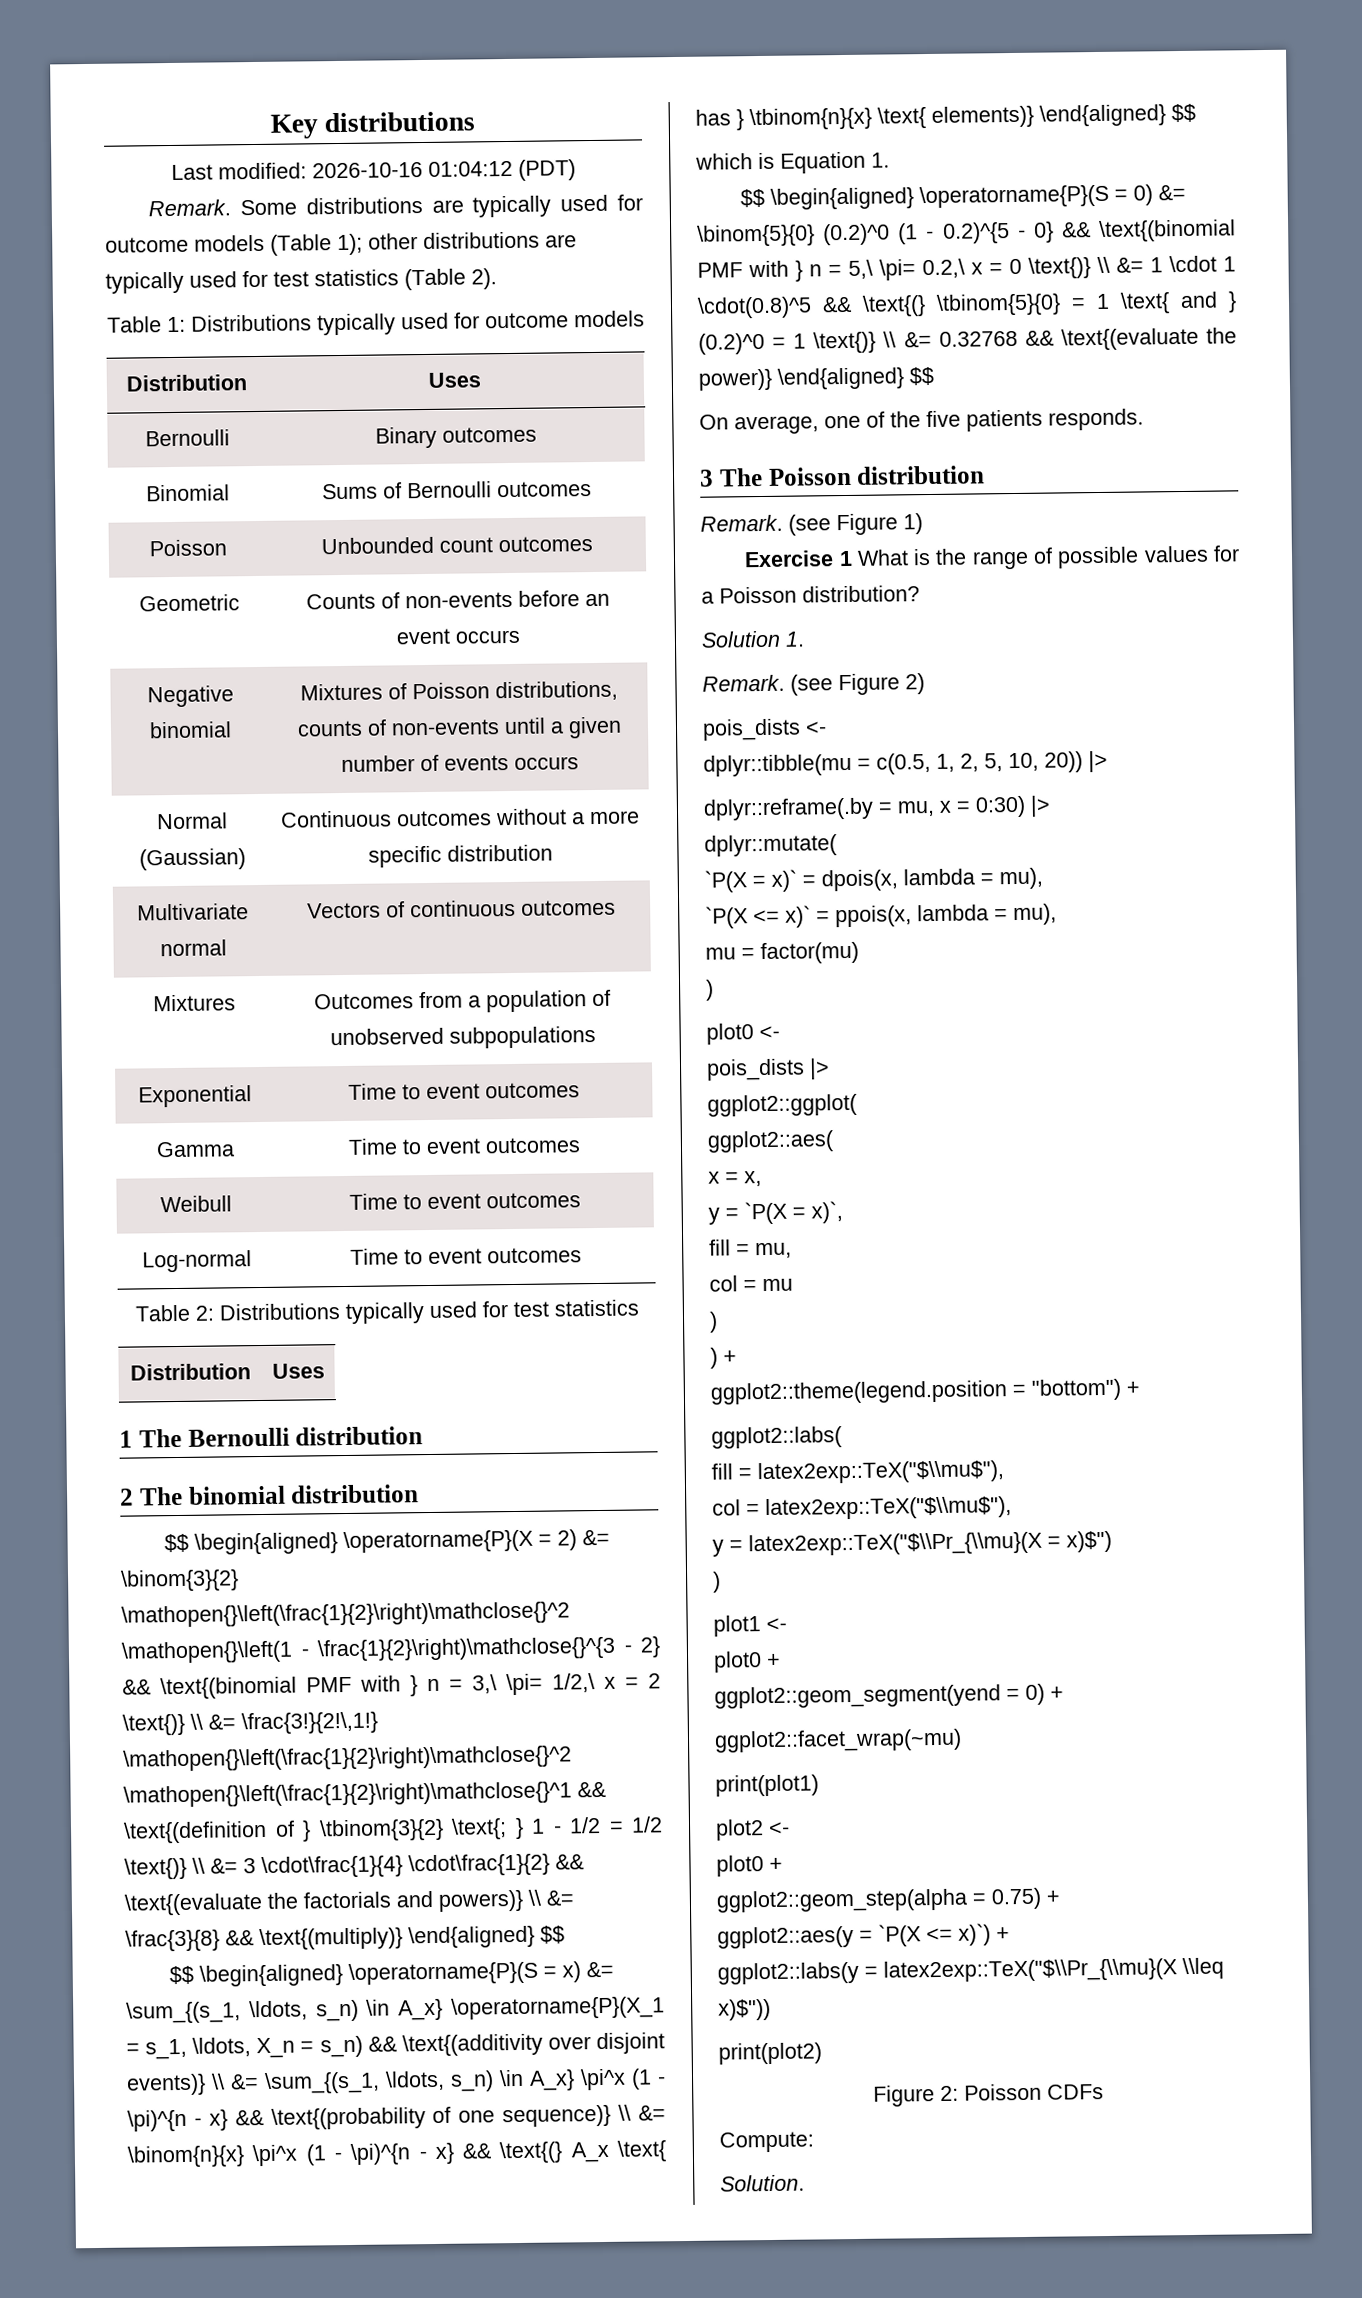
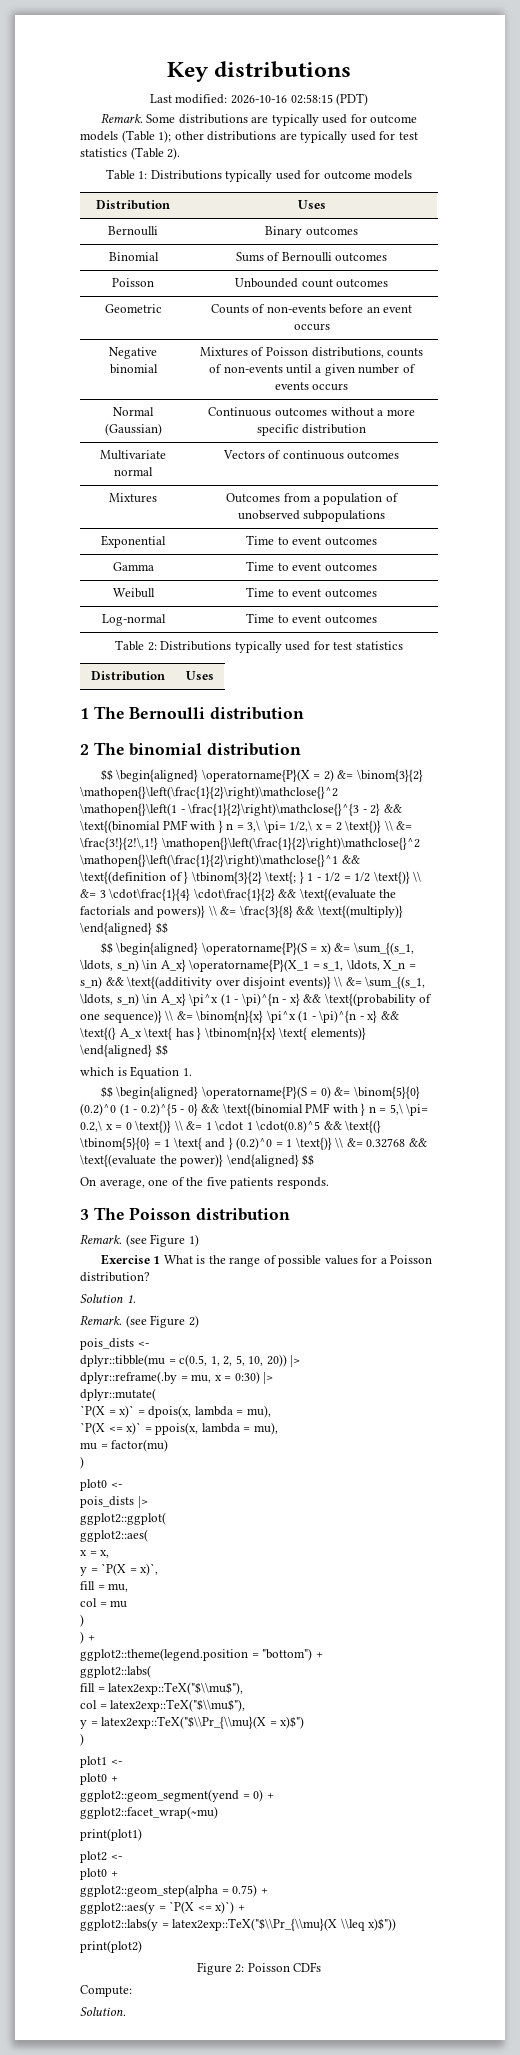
[428,160,513,177] 01:04:12 -> [290,94,333,104] 02:58:15

